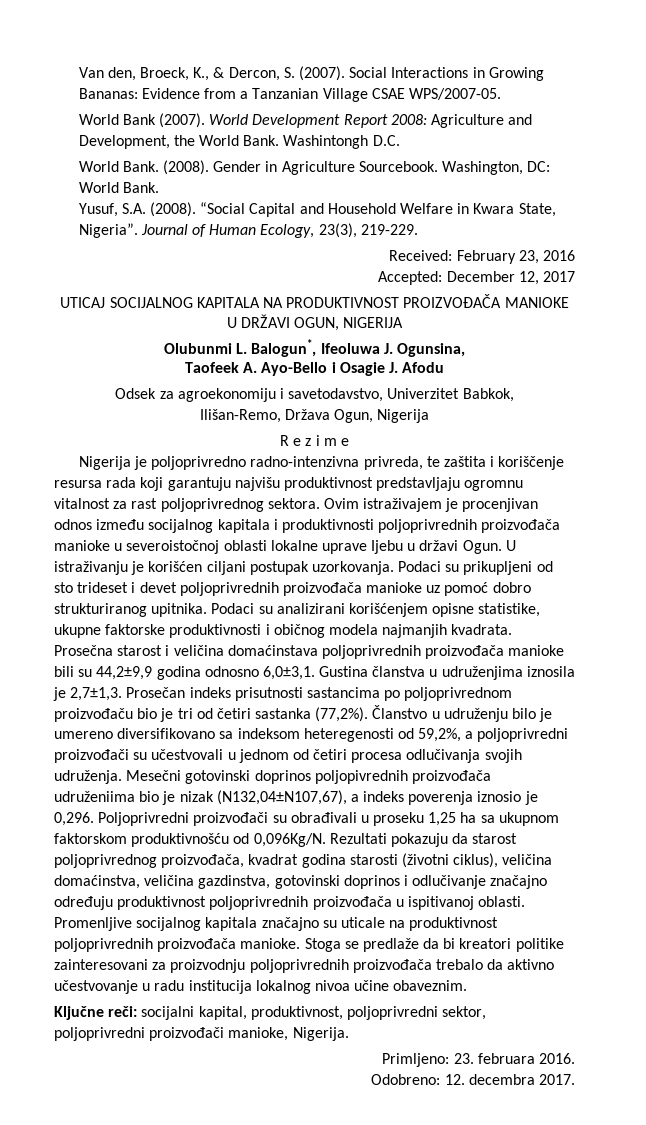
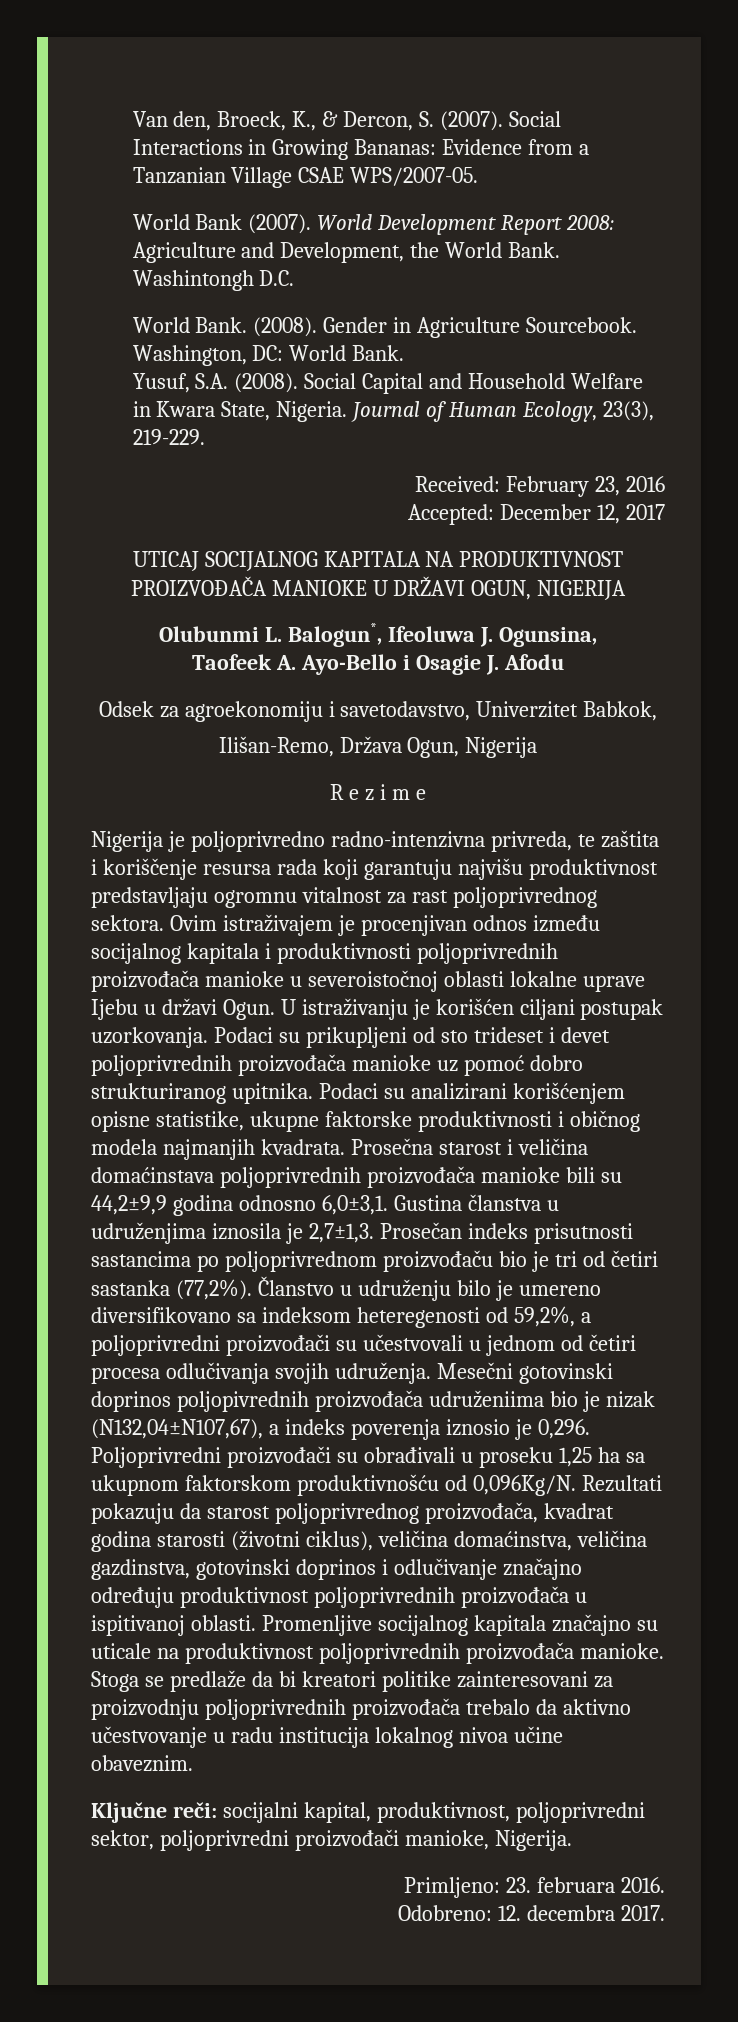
[200,202,246,214] “Social -> [304,373,357,389] Social
[78,223,138,238] Nigeria”. -> [276,401,348,422] Nigeria.

